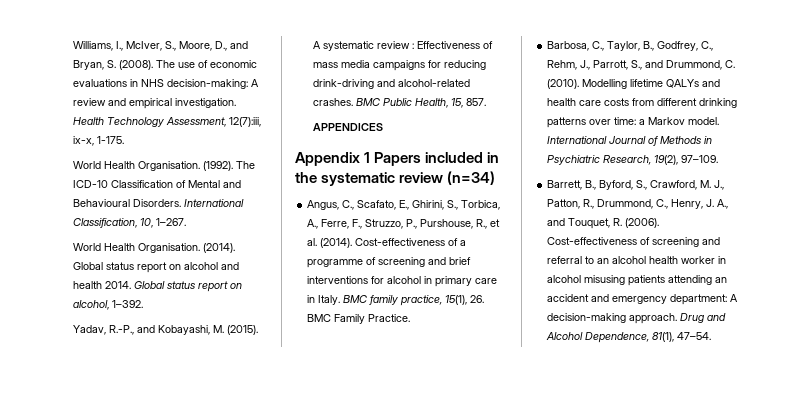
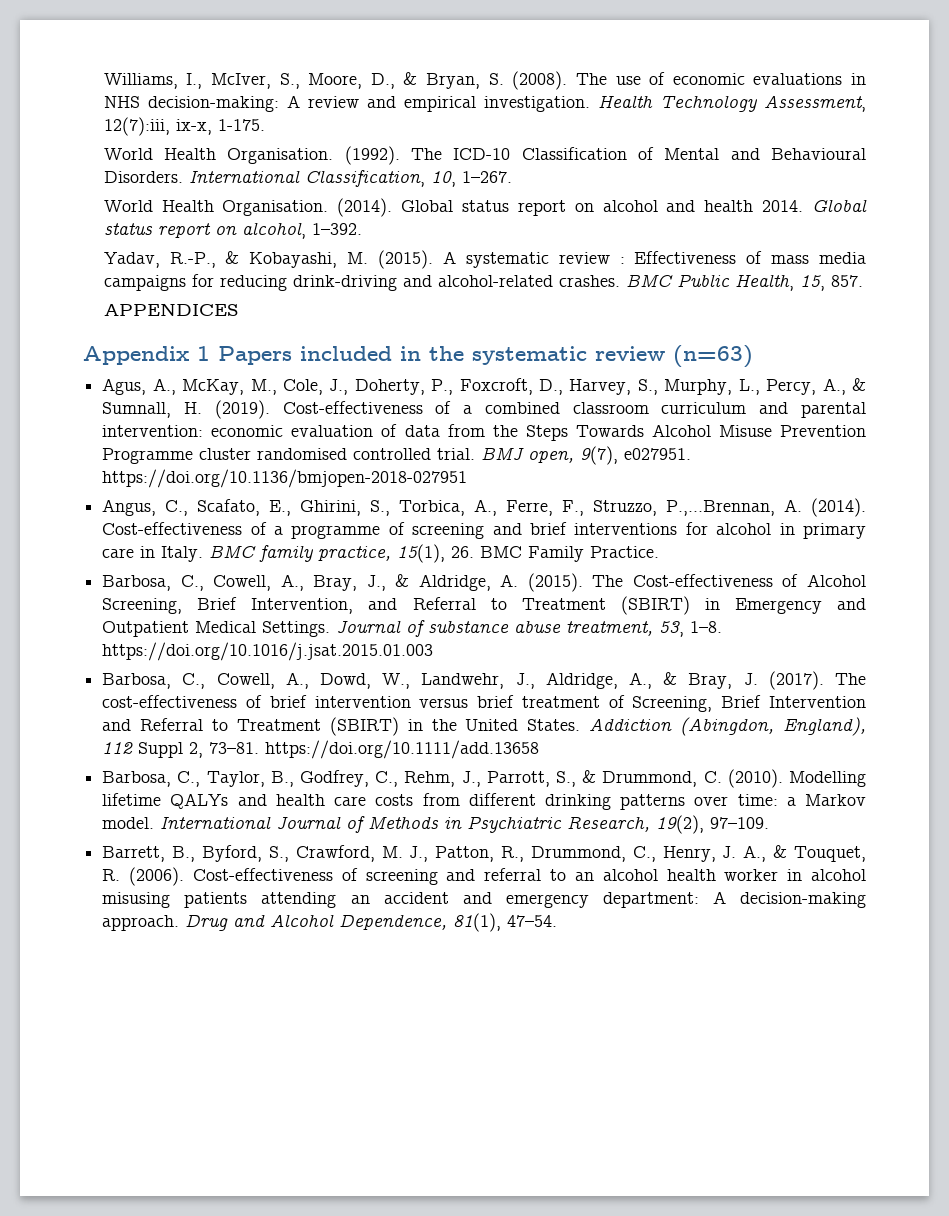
[230,41,249,49] and -> [403,72,418,85] &
[137,325,156,333] and -> [225,251,240,264] &
[447,171,496,185] (n=34) -> [673,345,753,368] [102,378,866,395] [102,400,866,419] [102,424,867,441] [102,446,692,465] [102,469,468,488] (n=63) // Agus, A., McKay, M., Cole, J., Doherty, P., Foxcroft, D., Harvey, S., Murphy, L., Percy, A., & Sumnall, H. (2019). Cost-effectiveness of a combined classroom curriculum and parental intervention: economic evaluation of data from the Steps Towards Alcohol Misuse Prevention Programme cluster randomised controlled trial. BMJ open, 9(7), e027951. https://doi.org/10.1136/bmjopen-2018-027951
[406,219,501,229] [307,238,318,246] P., Purshouse, R., et al. -> [666,499,803,516] P.,…Brennan, A.
(411, 318) none -> [102,573,866,592] [102,596,867,615] [102,620,723,637] [102,642,434,661] [102,671,866,690] [102,695,866,712] [102,717,866,736] [102,740,540,759] // Barbosa, C., Cowell, A., Bray, J., & Aldridge, A. (2015). The Cost-effectiveness of Alcohol Screening, Brief Intervention, and Referral to Treatment (SBIRT) in Emergency and Outpatient Medical Settings. Journal of substance abuse treatment, 53, 1–8. https://doi.org/10.1016/j.jsat.2015.01.003 // Barbosa, C., Cowell, A., Dowd, W., Landwehr, J., Aldridge, A., & Bray, J. (2017). The cost-effectiveness of brief intervention versus brief treatment of Screening, Brief Intervention and Referral to Treatment (SBIRT) in the United States. Addiction (Abingdon, England), 112 Suppl 2, 73–81. https://doi.org/10.1111/add.13658
[645,60,664,68] and -> [582,770,597,783] &
[547,218,566,226] and -> [773,845,788,858] &

